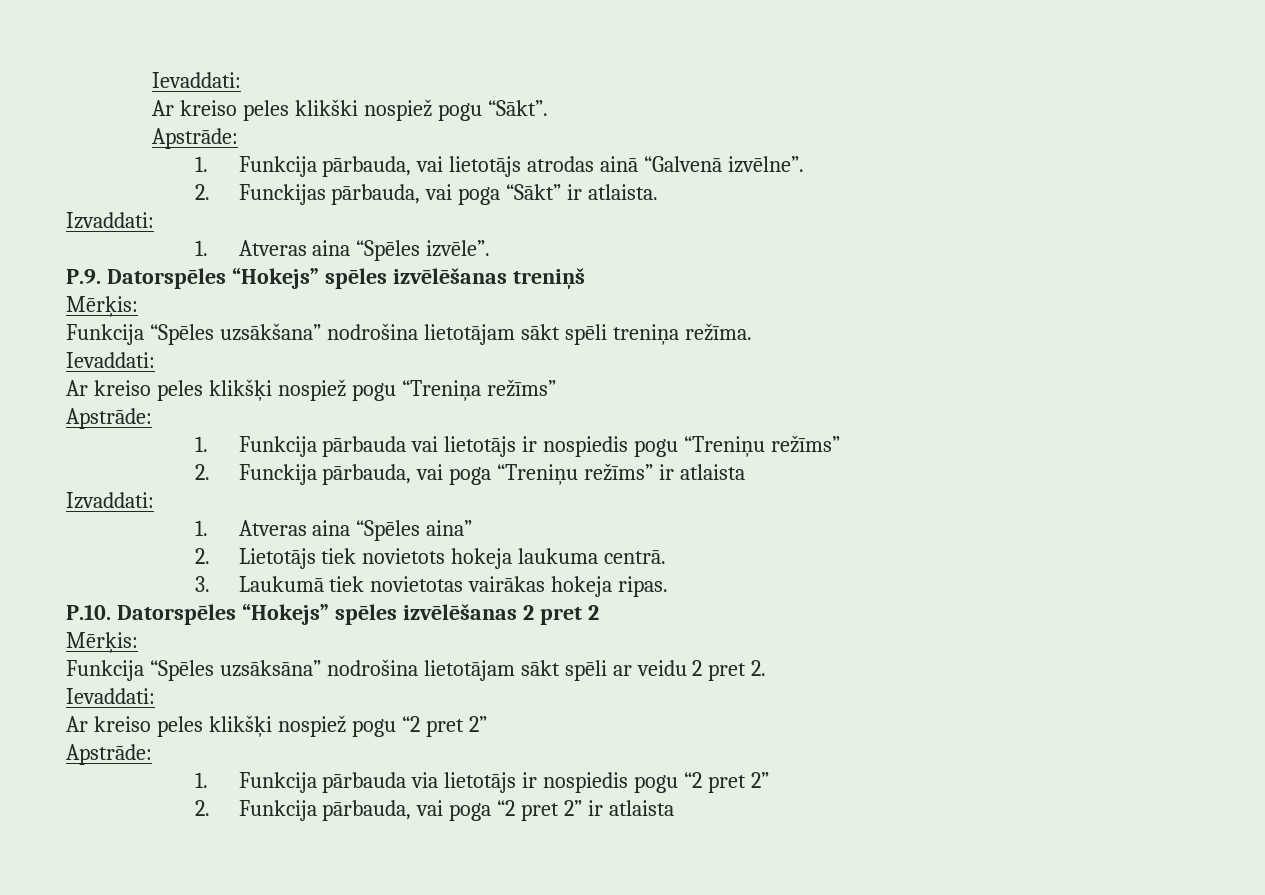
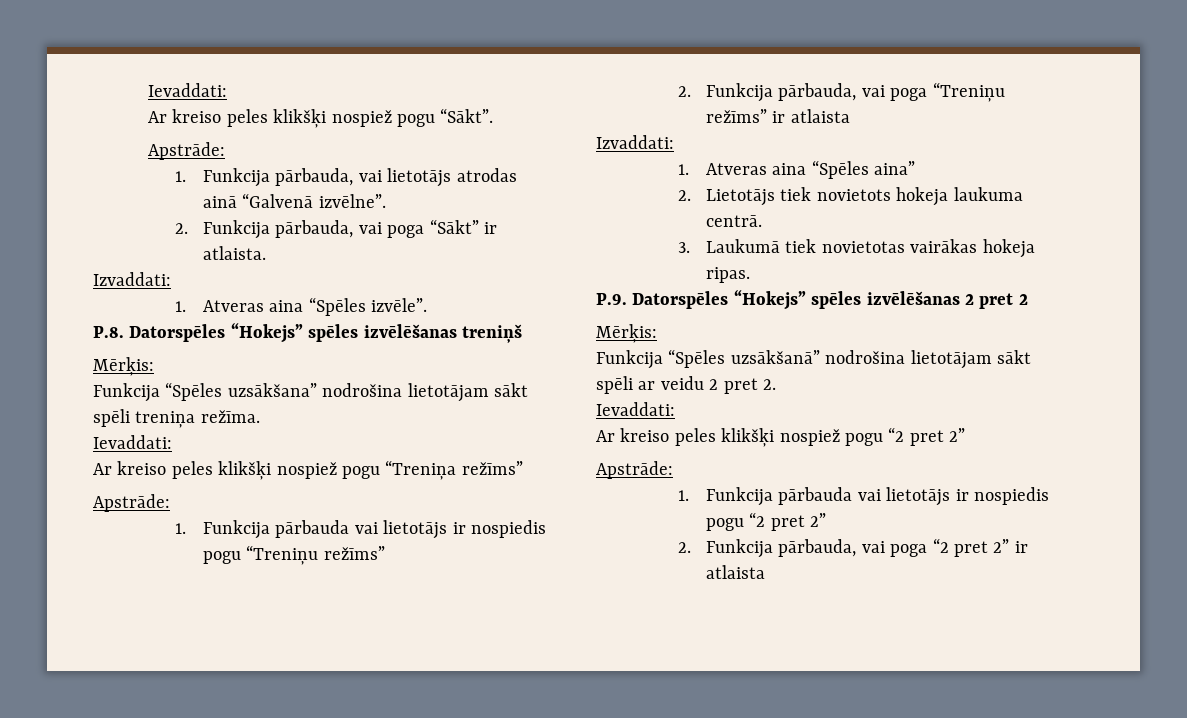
[152,72,242,88] [152,99,359,121] Ievaddati: // Ar kreiso peles klikški -> [147,83,227,97] [147,109,327,128] Ievaddati: // Ar kreiso peles klikšķi
[238,184,326,205] Funckijas -> [202,220,270,239] Funkcija
[66,269,101,284] P.9. -> [93,326,124,338] P.8.
[238,464,317,485] Funckija -> [705,83,773,102] Funkcija
[66,604,111,620] P.10. -> [596,293,627,305] P.9.
[219,660,321,677] uzsāksāna” -> [730,350,820,364] uzsākšanā”
[411,772,439,788] via -> [857,489,881,501] vai

